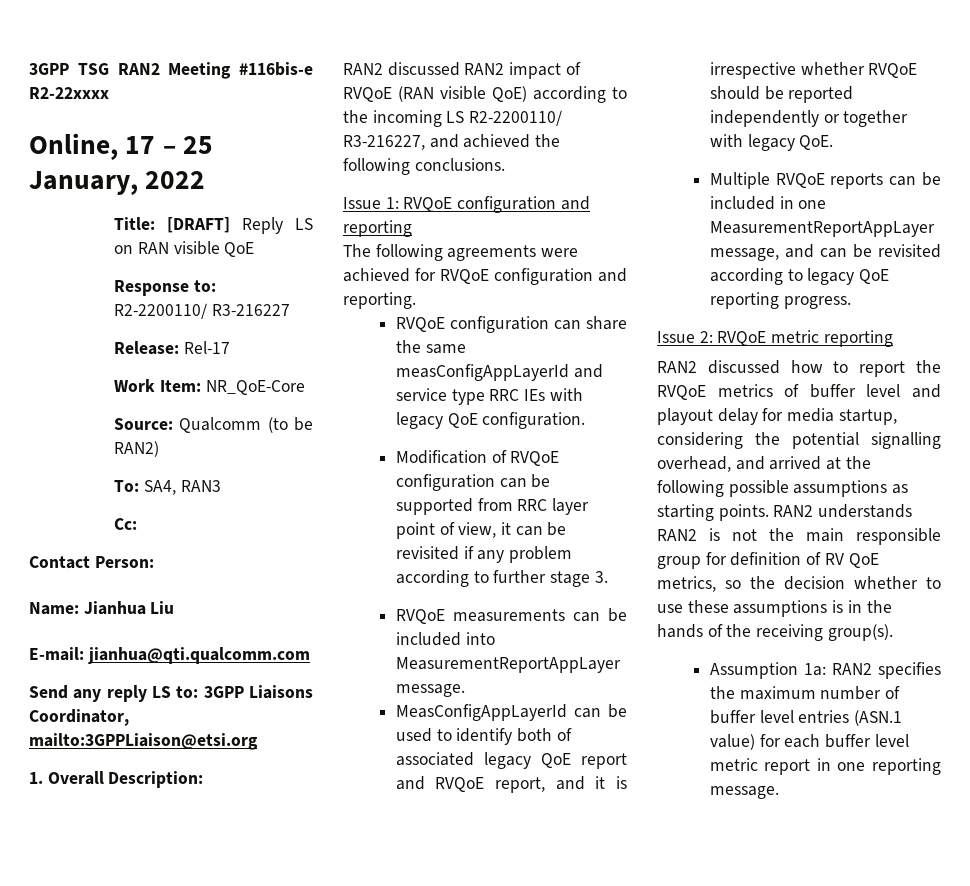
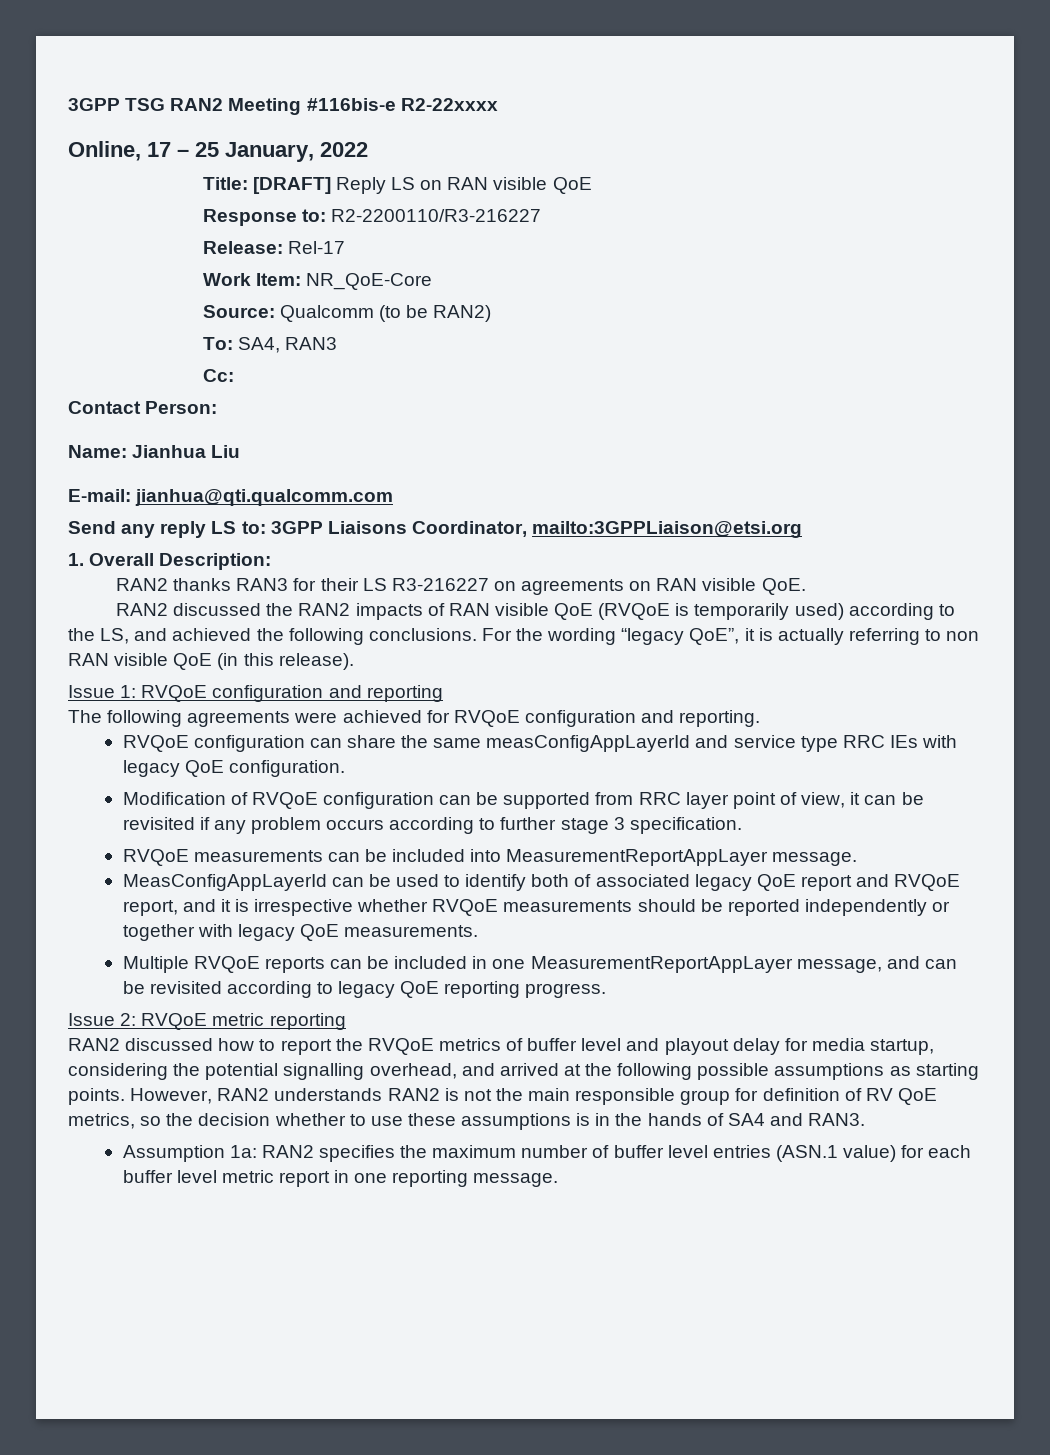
[114,303,290,319] R2-2200110/ R3-216227 -> [330,209,541,222] R2-2200110/R3-216227
[387,62,581,79] [343,86,627,103] [343,110,563,127] [343,135,425,150] discussed RAN2 impact of RVQoE (RAN visible QoE) according to the incoming LS R2-2200110/ R3-216227, -> [173,578,806,595] [116,603,955,620] [68,628,130,644] thanks RAN3 for their LS R3-216227 on agreements on RAN visible QoE. // RAN2 discussed the RAN2 impacts of RAN visible QoE (RVQoE is temporarily used) according to the LS,
(505, 164) none -> [481,628,980,645] [68,653,354,670] For the wording “legacy QoE”, it is actually referring to non RAN visible QoE (in this release).
(572, 554) none -> [326,819,385,830] occurs
[594,571,608,583] 3. -> [613,817,742,834] 3 specification.
(918, 70) none -> [503,900,633,912] measurements
[799,135,834,150] QoE. -> [299,924,479,941] QoE measurements.
(769, 512) none -> [130,1088,213,1104] However,
[726,624,893,641] the receiving group(s). -> [727,1113,866,1126] SA4 and RAN3.

